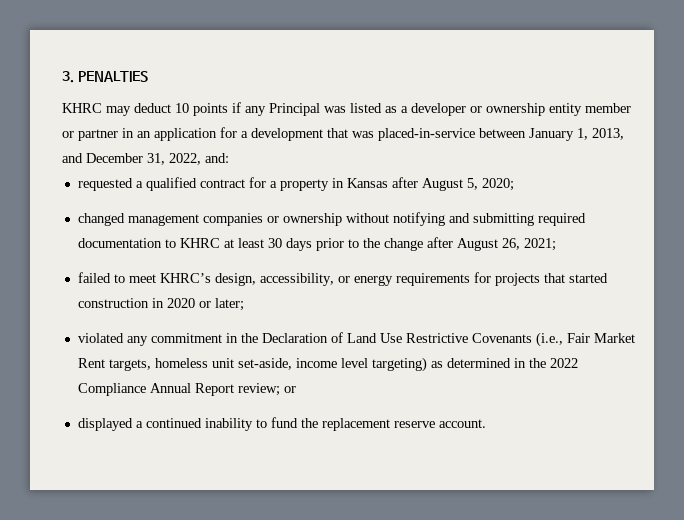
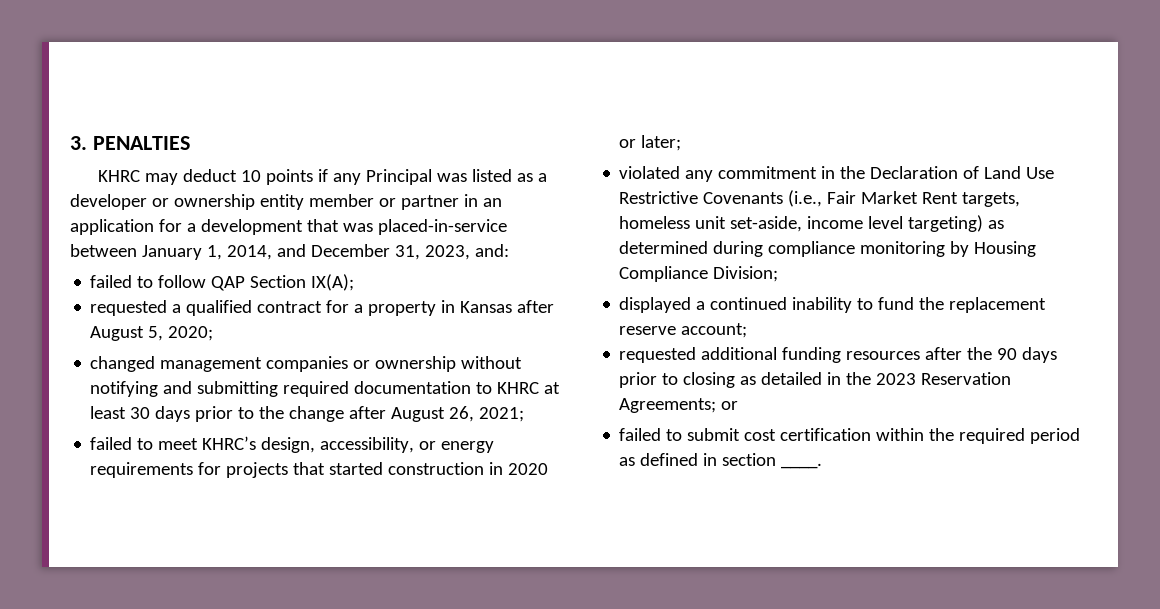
[592,128,624,140] 2013, -> [226,245,272,260] 2014,
[169,153,201,165] 2022, -> [424,245,470,260] 2023,
(229, 158) none -> [90,274,355,291] // failed to follow QAP Section IX(A);
[513,358,578,368] [77,383,296,396] in the 2022 Compliance Annual Report review; or -> [713,241,1037,257] [619,266,779,282] during compliance monitoring by Housing Compliance Division;
[438,419,486,428] account. -> [681,323,748,338] [619,347,1058,363] [619,372,1012,388] [619,398,739,413] [619,428,1081,444] [619,453,823,469] account; // requested additional funding resources after the 90 days prior to closing as detailed in the 2023 Reservation Agreements; or // failed to submit cost certification within the required period as defined in section ____.

